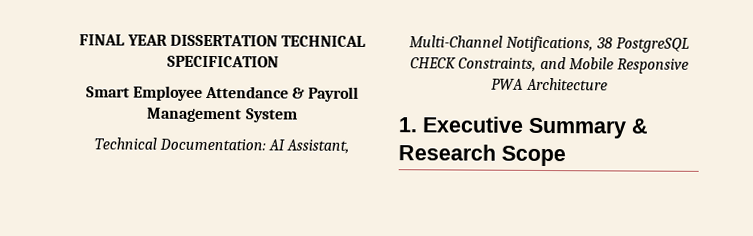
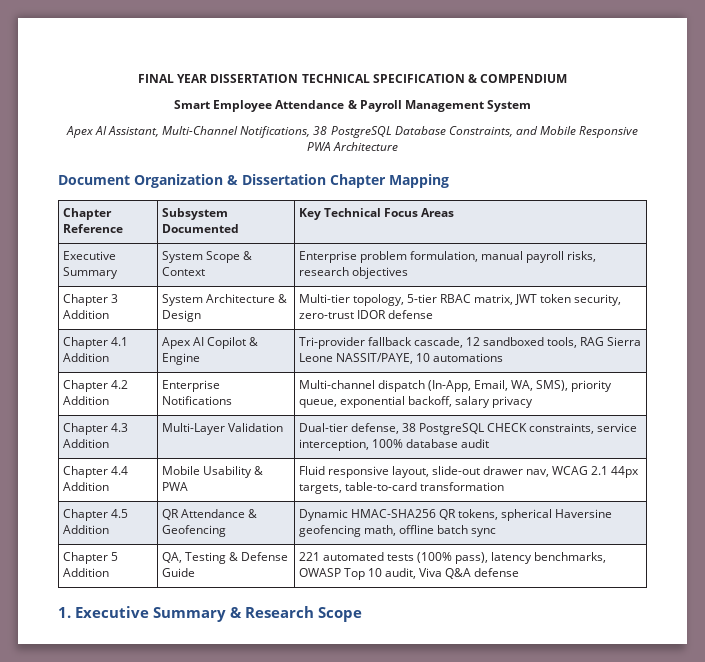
(279, 61) none -> [467,74,567,83] & COMPENDIUM
[93,137,266,151] Technical Documentation: -> [65,126,94,138] Apex
[410,57,457,69] CHECK -> [394,126,446,135] Database
(608, 84) none -> [58,174,449,188] [62,208,112,220] [62,224,123,233] [161,208,228,220] [161,224,239,233] [298,208,454,220] [62,251,116,260] [62,267,118,279] [161,251,252,263] [161,267,205,276] [298,251,597,263] [298,267,408,279] [62,294,118,306] [62,310,109,319] [161,294,287,306] [161,310,201,322] [298,294,622,306] [298,310,433,319] [62,337,128,349] [62,353,109,362] [161,337,258,349] [161,353,200,365] [298,337,642,349] [298,353,503,364] [62,380,128,392] [62,396,109,405] [161,380,220,392] [161,396,232,405] [298,380,613,392] [298,396,534,408] [62,423,128,435] [62,439,109,448] [161,423,283,435] [298,423,638,435] [298,439,489,451] [62,466,128,478] [62,482,109,491] [161,466,263,478] [161,482,188,491] [298,466,640,478] [298,482,504,494] [62,509,128,521] [62,525,109,534] [161,509,257,520] [161,525,226,537] [298,509,613,521] [298,525,497,537] [62,552,118,564] [62,568,109,577] [161,552,288,564] [161,568,195,577] [298,552,607,564] [298,568,520,580] // Document Organization & Dissertation Chapter Mapping // Chapter Reference | Subsystem Documented | Key Technical Focus Areas // Executive Summary | System Scope & Context | Enterprise problem formulation, manual payroll risks, research objectives // Chapter 3 Addition | System Architecture & Design | Multi-tier topology, 5-tier RBAC matrix, JWT token security, zero-trust IDOR defense // Chapter 4.1 Addition | Apex AI Copilot & Engine | Tri-provider fallback cascade, 12 sandboxed tools, RAG Sierra Leone NASSIT/PAYE, 10 automations // Chapter 4.2 Addition | Enterprise Notifications | Multi-channel dispatch (In-App, Email, WA, SMS), priority queue, exponential backoff, salary privacy // Chapter 4.3 Addition | Multi-Layer Validation | Dual-tier defense, 38 PostgreSQL CHECK constraints, service interception, 100% database audit // Chapter 4.4 Addition | Mobile Usability & PWA | Fluid responsive layout, slide-out drawer nav, WCAG 2.1 44px targets, table-to-card transformation // Chapter 4.5 Addition | QR Attendance & Geofencing | Dynamic HMAC-SHA256 QR tokens, spherical Haversine geofencing math, offline batch sync // Chapter 5 Addition | QA, Testing & Defense Guide | 221 automated tests (100% pass), latency benchmarks, OWASP Top 10 audit, Viva Q&A defense

